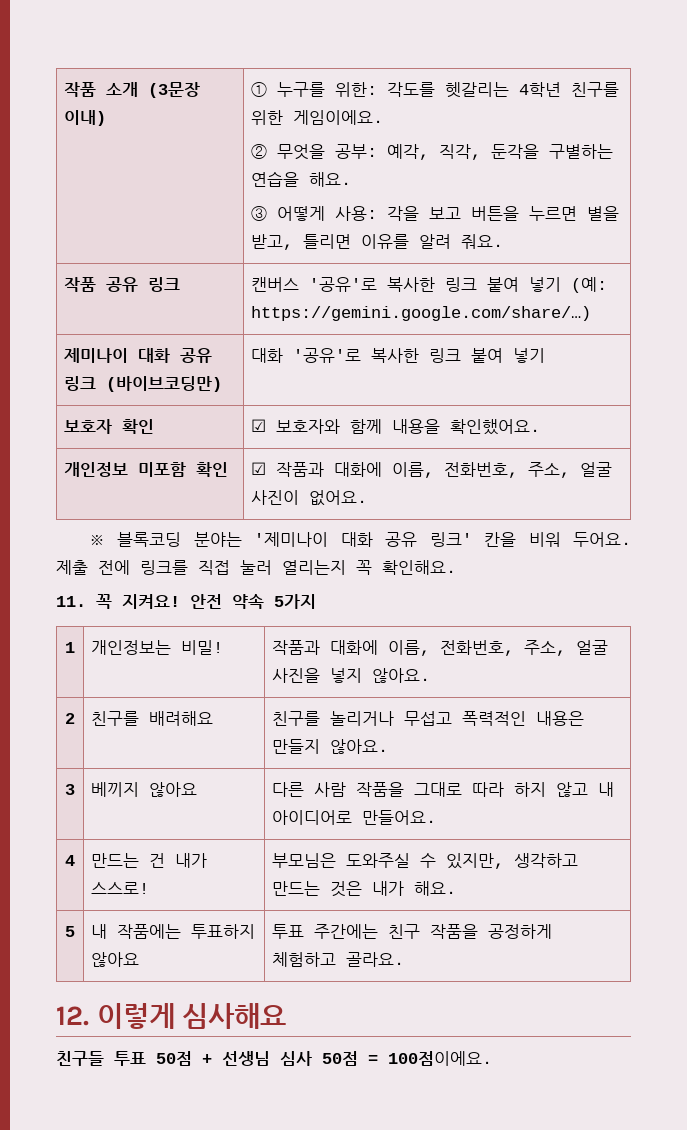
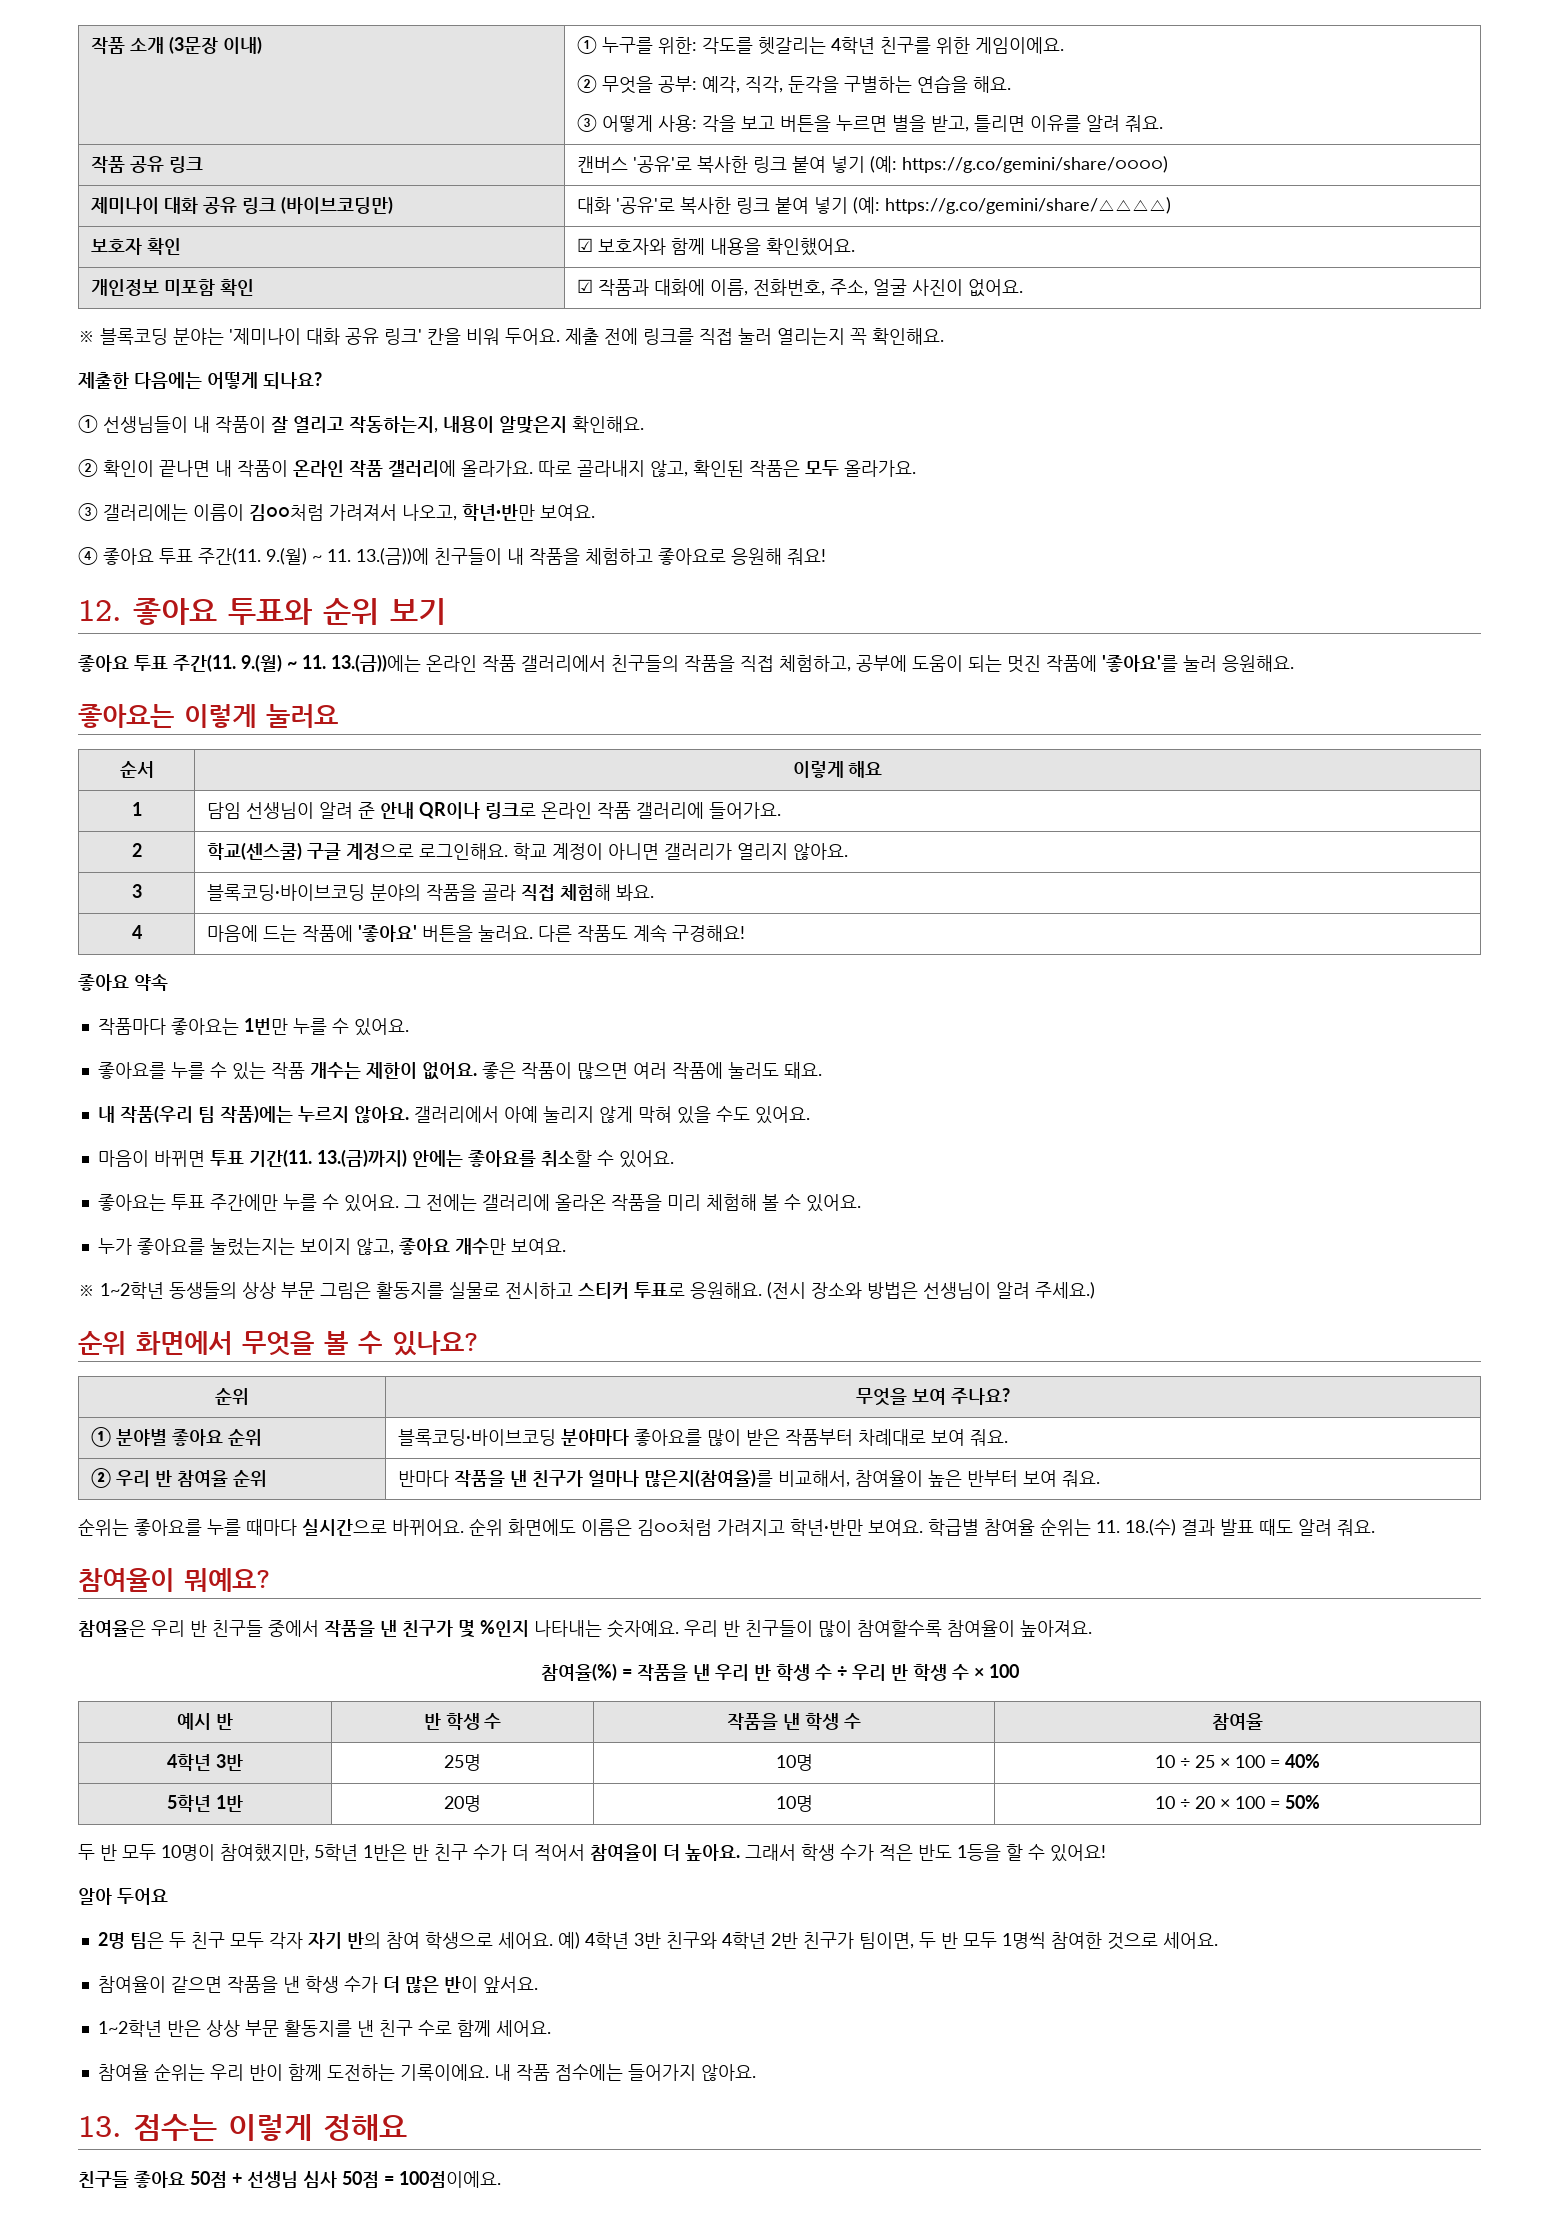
[251,306,592,321] https://gemini.google.com/share/…) -> [902,156,1169,173] https://g.co/gemini/share/○○○○)
(546, 355) none -> [853,197,1172,214] (예: https://g.co/gemini/share/△△△△)
[56,594,316,609] [65,642,75,653] [91,640,224,655] [272,640,609,656] [272,668,431,683] [65,713,75,724] [91,711,214,726] [272,711,585,726] [272,739,389,754] [65,784,75,795] [91,782,198,797] [272,782,615,797] [272,810,437,825] [65,855,75,866] [91,853,208,868] [91,882,150,894] [272,853,579,869] [272,881,457,897] [65,926,75,937] [91,924,256,939] [91,952,140,967] [272,924,553,939] [272,952,405,967] [56,1003,287,1029] [56,1051,146,1066] 11. 꼭 지켜요! 안전 약속 5가지 // 1 | 개인정보는 비밀! | 작품과 대화에 이름, 전화번호, 주소, 얼굴 사진을 넣지 않아요. // 2 | 친구를 배려해요 | 친구를 놀리거나 무섭고 폭력적인 내용은 만들지 않아요. // 3 | 베끼지 않아요 | 다른 사람 작품을 그대로 따라 하지 않고 내 아이디어로 만들어요. // 4 | 만드는 건 내가 스스로! | 부모님은 도와주실 수 있지만, 생각하고 만드는 것은 내가 해요. // 5 | 내 작품에는 투표하지 않아요 | 투표 주간에는 친구 작품을 공정하게 체험하고 골라요. // 12. 이렇게 심사해요 // 친구들 투표 -> [78,372,322,389] [78,415,644,434] [78,459,916,477] [78,503,595,521] [78,547,826,565] [78,598,446,625] [78,654,1294,673] [78,704,338,728] [119,761,154,778] [792,761,883,778] [131,802,142,816] [207,802,782,819] [131,843,142,857] [207,842,849,860] [131,884,142,898] [207,884,655,901] [131,925,142,939] [207,924,746,942] [78,974,168,991] [97,1018,409,1036] [97,1062,822,1080] [97,1105,810,1124] [97,1149,674,1168] [97,1194,861,1212] [97,1238,566,1256] [78,1282,1095,1299] [78,1331,478,1356] [215,1388,249,1405] [856,1388,1010,1406] [91,1427,263,1447] [398,1429,1009,1446] [91,1468,268,1488] [398,1469,1101,1488] [78,1518,1375,1536] [78,1568,270,1592] [78,1619,1092,1638] [540,1663,1019,1681] [177,1713,233,1730] [423,1713,502,1730] [727,1713,861,1730] [1212,1713,1263,1730] [167,1754,243,1771] [444,1754,481,1771] [775,1754,813,1771] [1155,1754,1320,1768] [167,1795,243,1812] [444,1795,481,1812] [775,1795,813,1812] [1155,1795,1320,1809] [78,1844,1106,1862] [78,1888,168,1905] [97,1932,1218,1950] [97,1976,538,1994] [97,2020,551,2037] [97,2063,756,2081] [78,2114,407,2141] [78,2171,185,2188] 제출한 다음에는 어떻게 되나요? // ① 선생님들이 내 작품이 잘 열리고 작동하는지, 내용이 알맞은지 확인해요. // ② 확인이 끝나면 내 작품이 온라인 작품 갤러리에 올라가요. 따로 골라내지 않고, 확인된 작품은 모두 올라가요. // ③ 갤러리에는 이름이 김○○처럼 가려져서 나오고, 학년·반만 보여요. // ④ 좋아요 투표 주간(11. 9.(월) ~ 11. 13.(금))에 친구들이 내 작품을 체험하고 좋아요로 응원해 줘요! // 12. 좋아요 투표와 순위 보기 // 좋아요 투표 주간(11. 9.(월) ~ 11. 13.(금))에는 온라인 작품 갤러리에서 친구들의 작품을 직접 체험하고, 공부에 도움이 되는 멋진 작품에 '좋아요'를 눌러 응원해요. // 좋아요는 이렇게 눌러요 // 순서 | 이렇게 해요 // 1 | 담임 선생님이 알려 준 안내 QR이나 링크로 온라인 작품 갤러리에 들어가요. // 2 | 학교(센스쿨) 구글 계정으로 로그인해요. 학교 계정이 아니면 갤러리가 열리지 않아요. // 3 | 블록코딩·바이브코딩 분야의 작품을 골라 직접 체험해 봐요. // 4 | 마음에 드는 작품에 '좋아요' 버튼을 눌러요. 다른 작품도 계속 구경해요! // 좋아요 약속 // 작품마다 좋아요는 1번만 누를 수 있어요. // 좋아요를 누를 수 있는 작품 개수는 제한이 없어요. 좋은 작품이 많으면 여러 작품에 눌러도 돼요. // 내 작품(우리 팀 작품)에는 누르지 않아요. 갤러리에서 아예 눌리지 않게 막혀 있을 수도 있어요. // 마음이 바뀌면 투표 기간(11. 13.(금)까지) 안에는 좋아요를 취소할 수 있어요. // 좋아요는 투표 주간에만 누를 수 있어요. 그 전에는 갤러리에 올라온 작품을 미리 체험해 볼 수 있어요. // 누가 좋아요를 눌렀는지는 보이지 않고, 좋아요 개수만 보여요. // ※ 1~2학년 동생들의 상상 부문 그림은 활동지를 실물로 전시하고 스티커 투표로 응원해요. (전시 장소와 방법은 선생님이 알려 주세요.) // 순위 화면에서 무엇을 볼 수 있나요? // 순위 | 무엇을 보여 주나요? // ① 분야별 좋아요 순위 | 블록코딩·바이브코딩 분야마다 좋아요를 많이 받은 작품부터 차례대로 보여 줘요. // ② 우리 반 참여율 순위 | 반마다 작품을 낸 친구가 얼마나 많은지(참여율)를 비교해서, 참여율이 높은 반부터 보여 줘요. // 순위는 좋아요를 누를 때마다 실시간으로 바뀌어요. 순위 화면에도 이름은 김○○처럼 가려지고 학년·반만 보여요. 학급별 참여율 순위는 11. 18.(수) 결과 발표 때도 알려 줘요. // 참여율이 뭐예요? // 참여율은 우리 반 친구들 중에서 작품을 낸 친구가 몇 %인지 나타내는 숫자예요. 우리 반 친구들이 많이 참여할수록 참여율이 높아져요. // 참여율(%) = 작품을 낸 우리 반 학생 수 ÷ 우리 반 학생 수 × 100 // 예시 반 | 반 학생 수 | 작품을 낸 학생 수 | 참여율 // 4학년 3반 | 25명 | 10명 | 10 ÷ 25 × 100 = 40% // 5학년 1반 | 20명 | 10명 | 10 ÷ 20 × 100 = 50% // 두 반 모두 10명이 참여했지만, 5학년 1반은 반 친구 수가 더 적어서 참여율이 더 높아요. 그래서 학생 수가 적은 반도 1등을 할 수 있어요! // 알아 두어요 // 2명 팀은 두 친구 모두 각자 자기 반의 참여 학생으로 세어요. 예) 4학년 3반 친구와 4학년 2반 친구가 팀이면, 두 반 모두 1명씩 참여한 것으로 세어요. // 참여율이 같으면 작품을 낸 학생 수가 더 많은 반이 앞서요. // 1~2학년 반은 상상 부문 활동지를 낸 친구 수로 함께 세어요. // 참여율 순위는 우리 반이 함께 도전하는 기록이에요. 내 작품 점수에는 들어가지 않아요. // 13. 점수는 이렇게 정해요 // 친구들 좋아요

